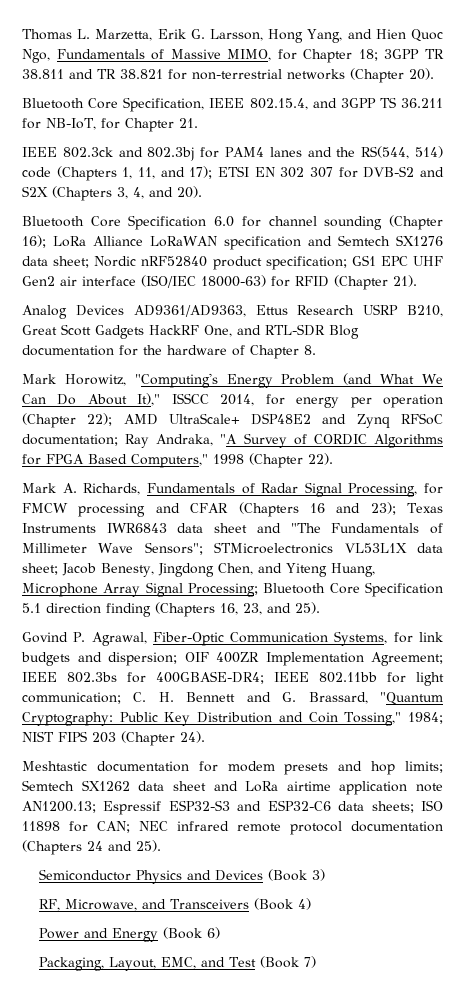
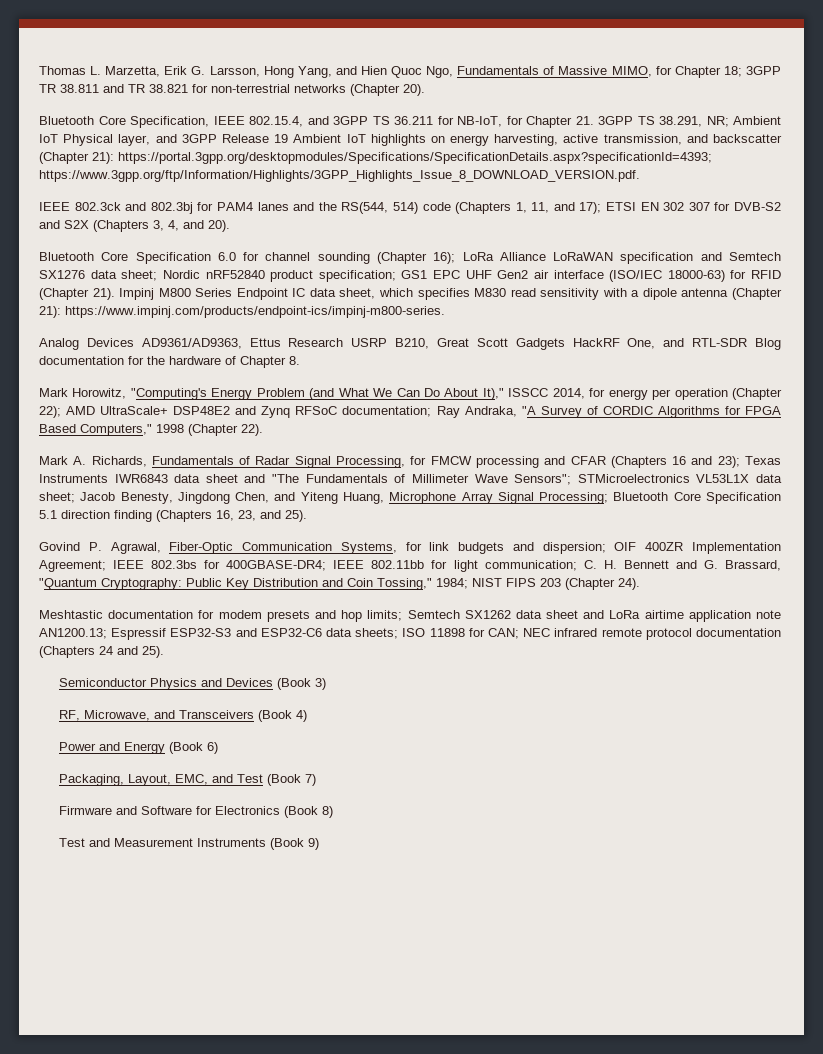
(198, 123) none -> [598,116,781,127] [39,134,782,146] [39,152,712,164] [39,170,640,182] 3GPP TS 38.291, NR; Ambient IoT Physical layer, and 3GPP Release 19 Ambient IoT highlights on energy harvesting, active transmission, and backscatter (Chapter 21): https://portal.3gpp.org/desktopmodules/Specifications/SpecificationDetails.aspx?specificationId=4393; https://www.3gpp.org/ftp/Information/Highlights/3GPP_Highlights_Issue_8_DOWNLOAD_VERSION.pdf.
(417, 281) none -> [119,288,782,300] [39,306,445,318] Impinj M800 Series Endpoint IC data sheet, which specifies M830 read sensitivity with a dipole antenna (Chapter 21): https://www.impinj.com/products/endpoint-ics/impinj-m800-series.
(317, 962) none -> [58,806,333,818] [58,838,319,850] // Firmware and Software for Electronics (Book 8) // Test and Measurement Instruments (Book 9)

